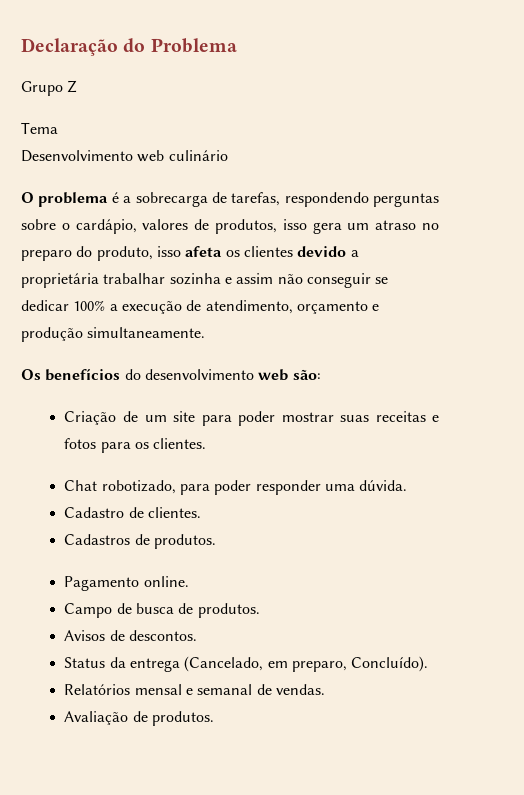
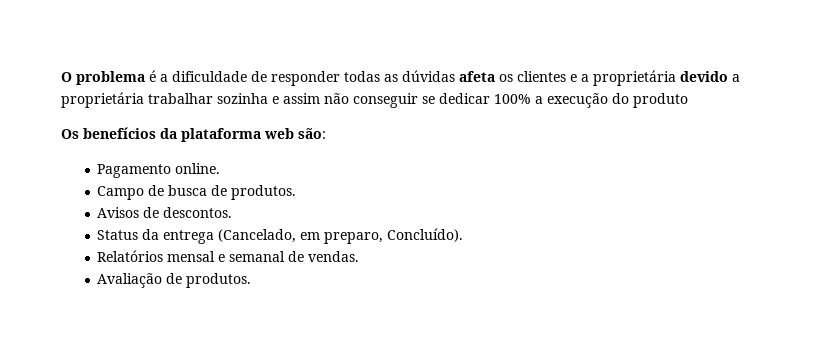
[21,38,237,56] [21,80,78,96] [21,122,58,134] [21,150,228,162] [21,192,439,207] [21,219,440,234] [21,246,293,261] Declaração do Problema // Grupo Z // Tema // Desenvolvimento web culinário // O problema é a sobrecarga de tarefas, respondendo perguntas sobre o cardápio, valores de produtos, isso gera um atraso no preparo do produto, isso afeta os clientes -> [61,70,676,86] O problema é a dificuldade de responder todas as dúvidas afeta os clientes e a proprietária
[186,300,380,314] [21,327,206,342] de atendimento, orçamento e produção simultaneamente. -> [612,93,688,108] do produto
[124,369,254,380] do desenvolvimento -> [160,128,261,142] da plataforma
[64,411,439,426] [64,438,207,453] [64,480,408,495] [64,507,202,518] [64,534,217,549] // Criação de um site para poder mostrar suas receitas e fotos para os clientes. // Chat robotizado, para poder responder uma dúvida. // Cadastro de clientes. // Cadastros de produtos. -> (326, 133) none

